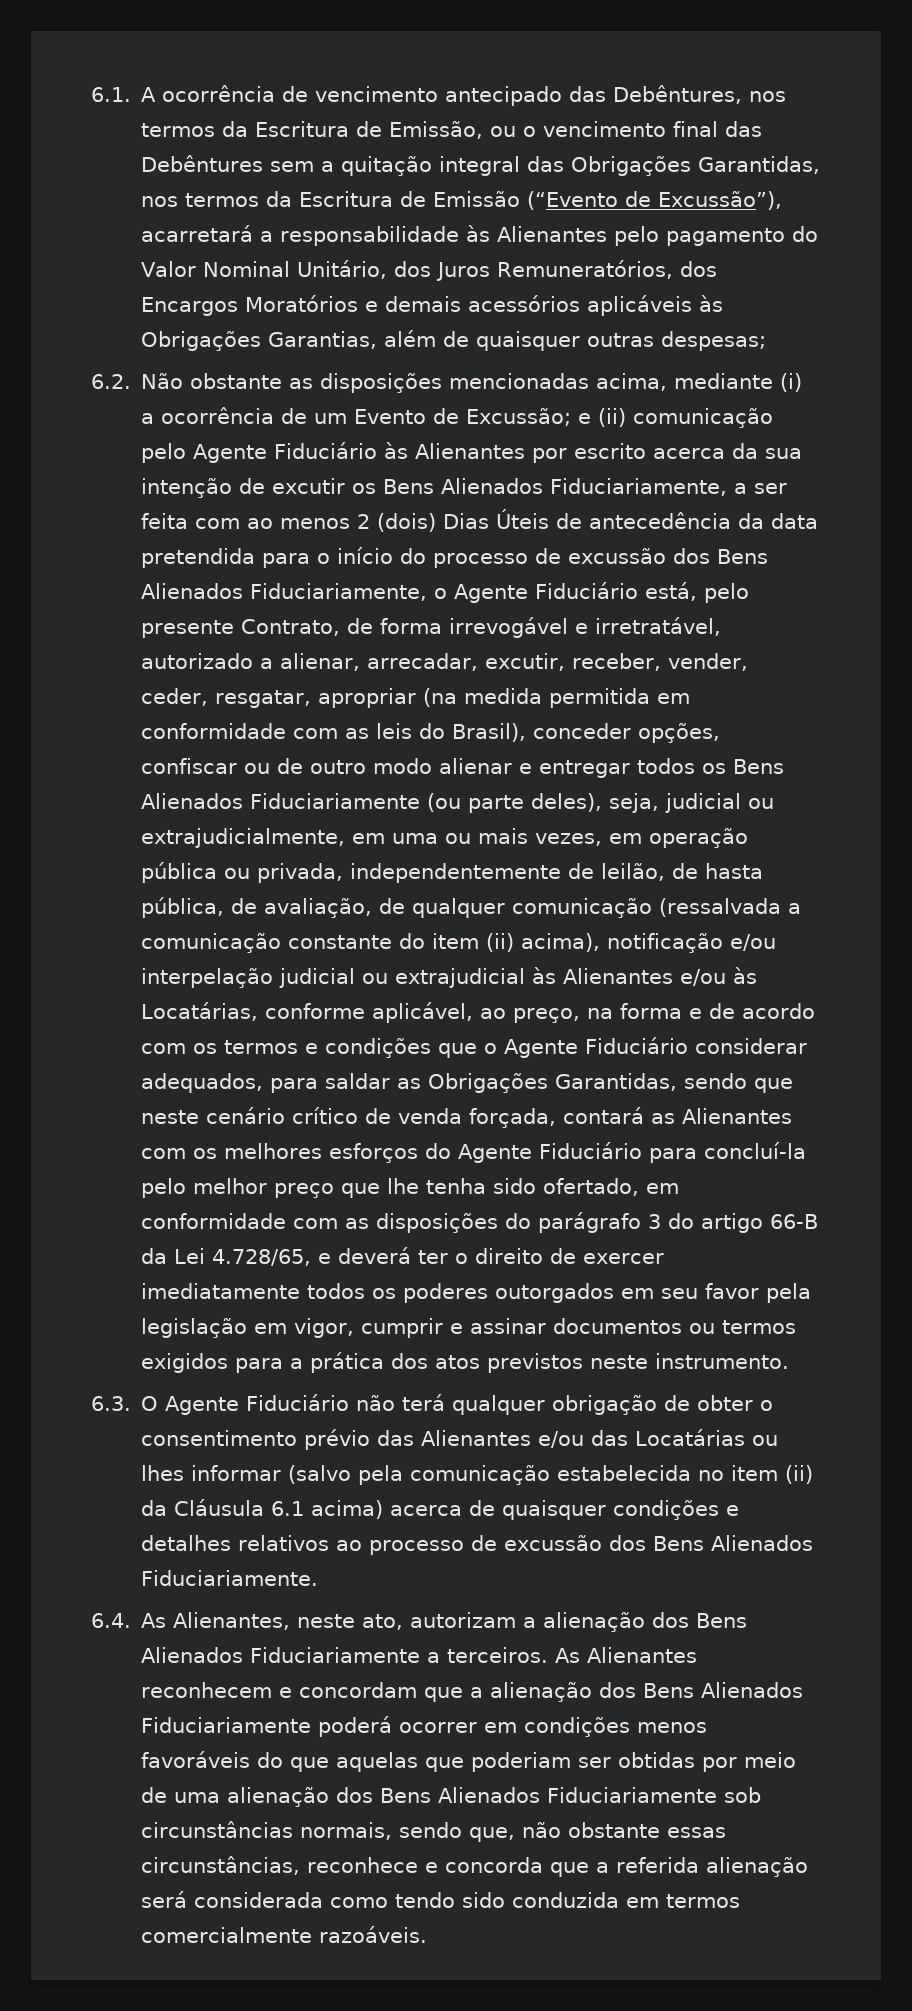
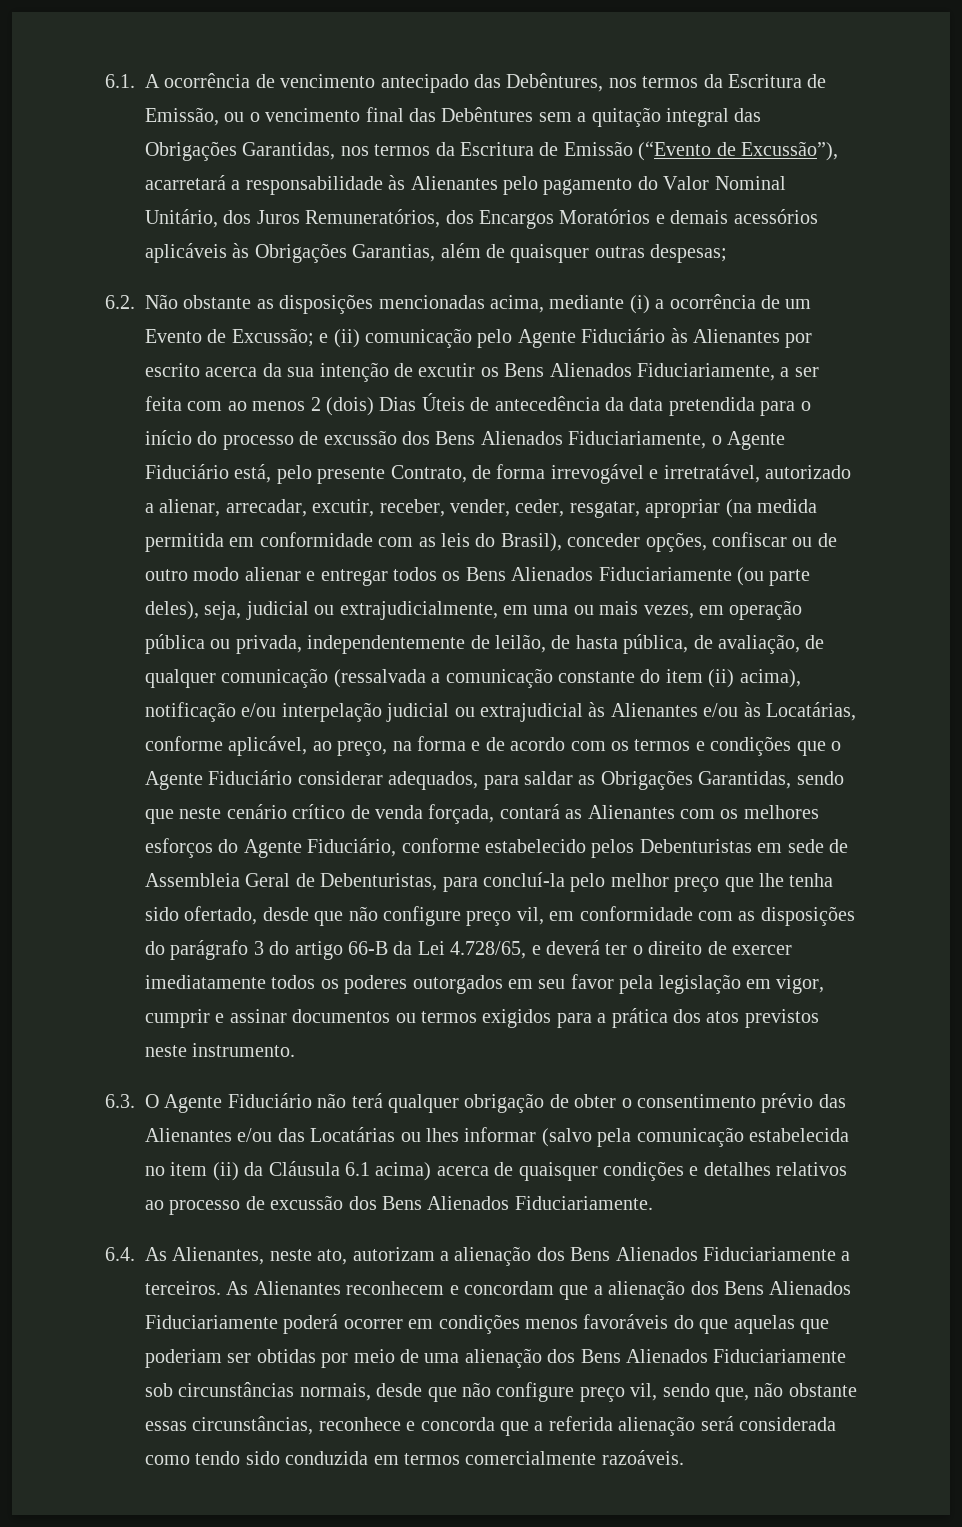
[539,1142,643,1159] Fiduciário -> [307,838,848,858] [145,873,438,891] Fiduciário, conforme estabelecido pelos Debenturistas em sede de Assembleia Geral de Debenturistas,
(640, 1187) none -> [262,906,544,926] desde que não configure preço vil,
(393, 1831) none -> [376,1382,658,1402] desde que não configure preço vil,

